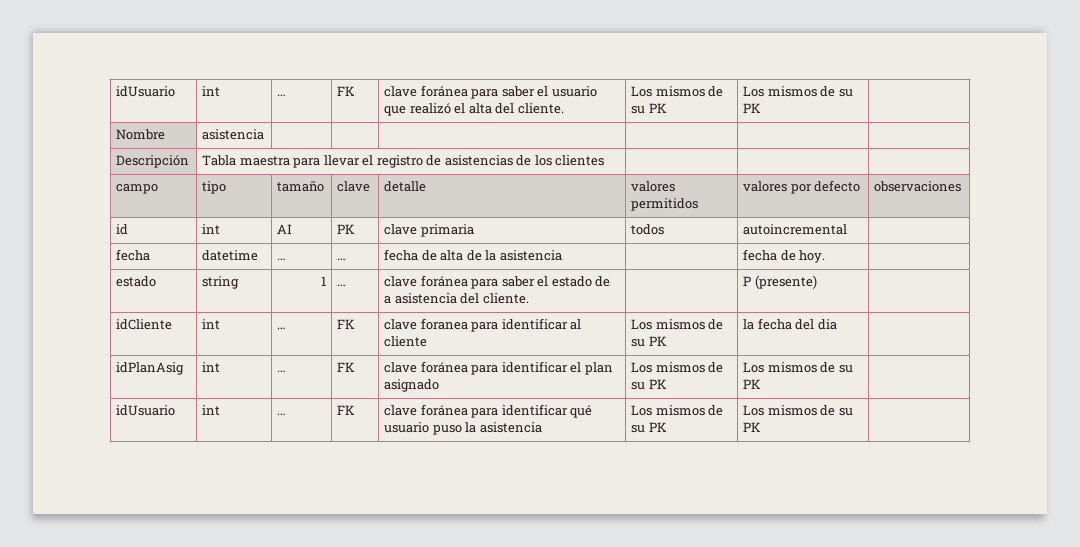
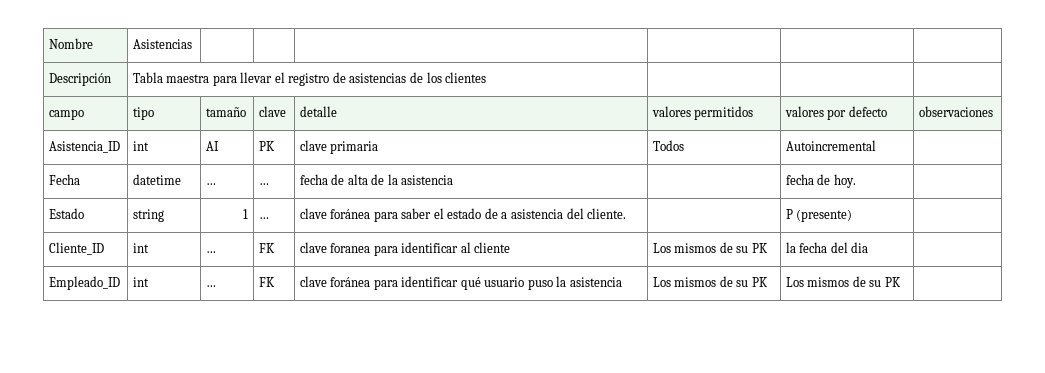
[116,86,176,97] [202,86,221,97] [277,94,287,96] [337,86,356,96] [384,85,597,99] [384,103,564,116] [631,86,724,97] [631,103,667,114] [743,86,853,97] [743,103,762,113] idUsuario | int | … | FK | clave foránea para saber el usuario que realizó el alta del cliente. | Los mismos de su PK | Los mismos de su PK | // -> (48, 43) none
[202,129,265,140] asistencia -> [132,39,192,49] Asistencias
[116,224,129,235] id -> [48,141,120,153] Asistencia_ID
[631,224,665,235] [743,224,848,235] [116,249,151,261] todos | autoincremental | // fecha -> [652,140,684,151] [785,140,876,151] [48,174,80,185] Todos | Autoincremental | // Fecha
[116,276,157,287] estado -> [48,208,84,219] Estado
[116,319,173,330] idCliente -> [48,242,104,255] Cliente_ID
[116,362,185,375] [202,362,221,373] [277,370,287,372] [337,362,356,372] [384,361,613,375] [384,379,440,392] [631,362,724,373] [631,379,667,390] [743,362,853,373] [743,379,762,389] [116,405,176,416] idPlanAsig | int | … | FK | clave foránea para identificar el plan asignado | Los mismos de su PK | Los mismos de su PK | // idUsuario -> [48,276,120,290] Empleado_ID

